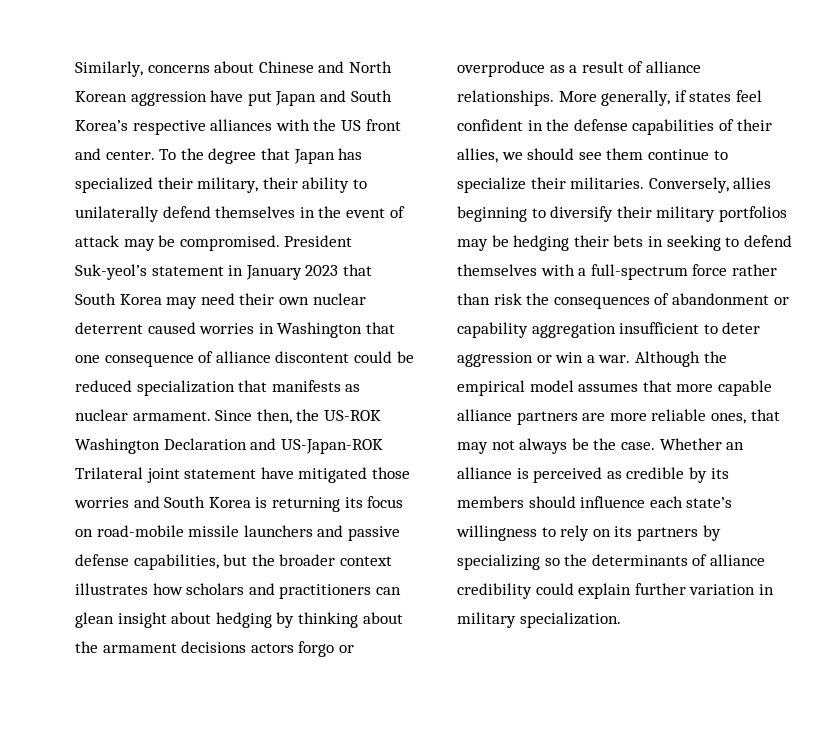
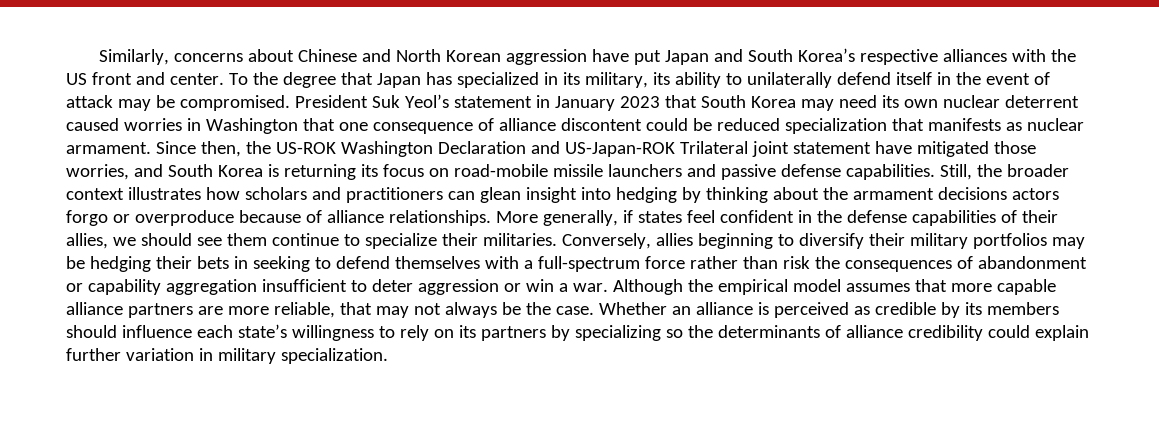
[157,177,298,193] their military, their -> [543,72,670,88] in its military, its
[215,206,296,218] themselves -> [895,72,932,85] itself
[75,264,147,280] Suk-yeol’s -> [371,94,449,108] Suk Yeol’s
[239,293,275,305] their -> [881,95,899,108] its
[74,497,129,508] worries -> [66,164,129,180] worries,
[133,554,248,570] capabilities, but -> [845,164,972,180] capabilities. Still,
[171,612,212,624] about -> [580,187,611,200] into
[549,61,624,73] as a result -> [238,210,301,223] because
[651,409,746,424] reliable ones, -> [273,302,335,318] reliable,

